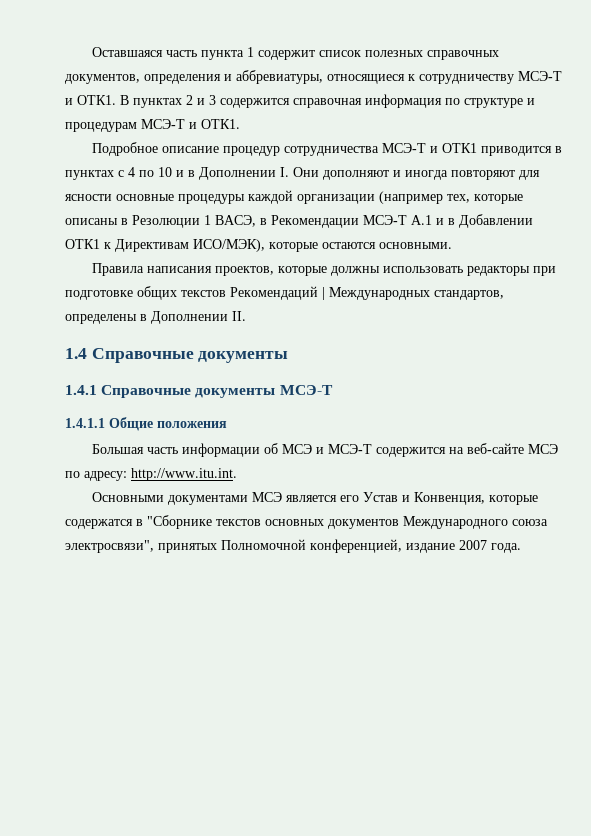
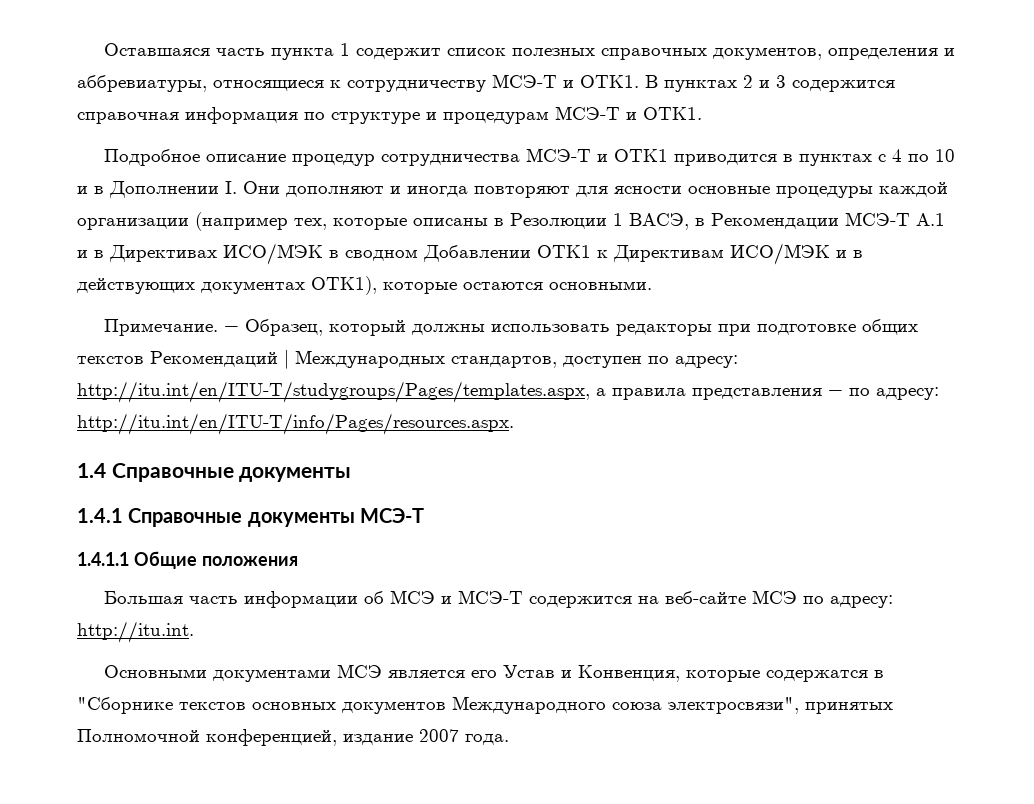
[459,214,533,228] [65,239,265,252] Добавлении ОТК1 к Директивам ИСО/МЭК), -> [109,243,863,265] [77,276,377,295] Директивах ИСО/МЭК в сводном Добавлении ОТК1 к Директивам ИСО/МЭК и в действующих документах ОТК1),
[91,263,327,276] Правила написания проектов, которые -> [103,319,406,336] Примечание. − Образец, который
[65,311,246,324] определены в Дополнении II. -> [563,355,738,368] [77,381,939,403] [77,413,514,435] доступен по адресу: http://itu.int/en/ITU-T/studygroups/Pages/templates.aspx, а правила представления − по адресу: http://itu.int/en/ITU-T/info/Pages/resources.aspx.
[131,468,237,481] http://www.itu.int. -> [77,621,194,643] http://itu.int.

